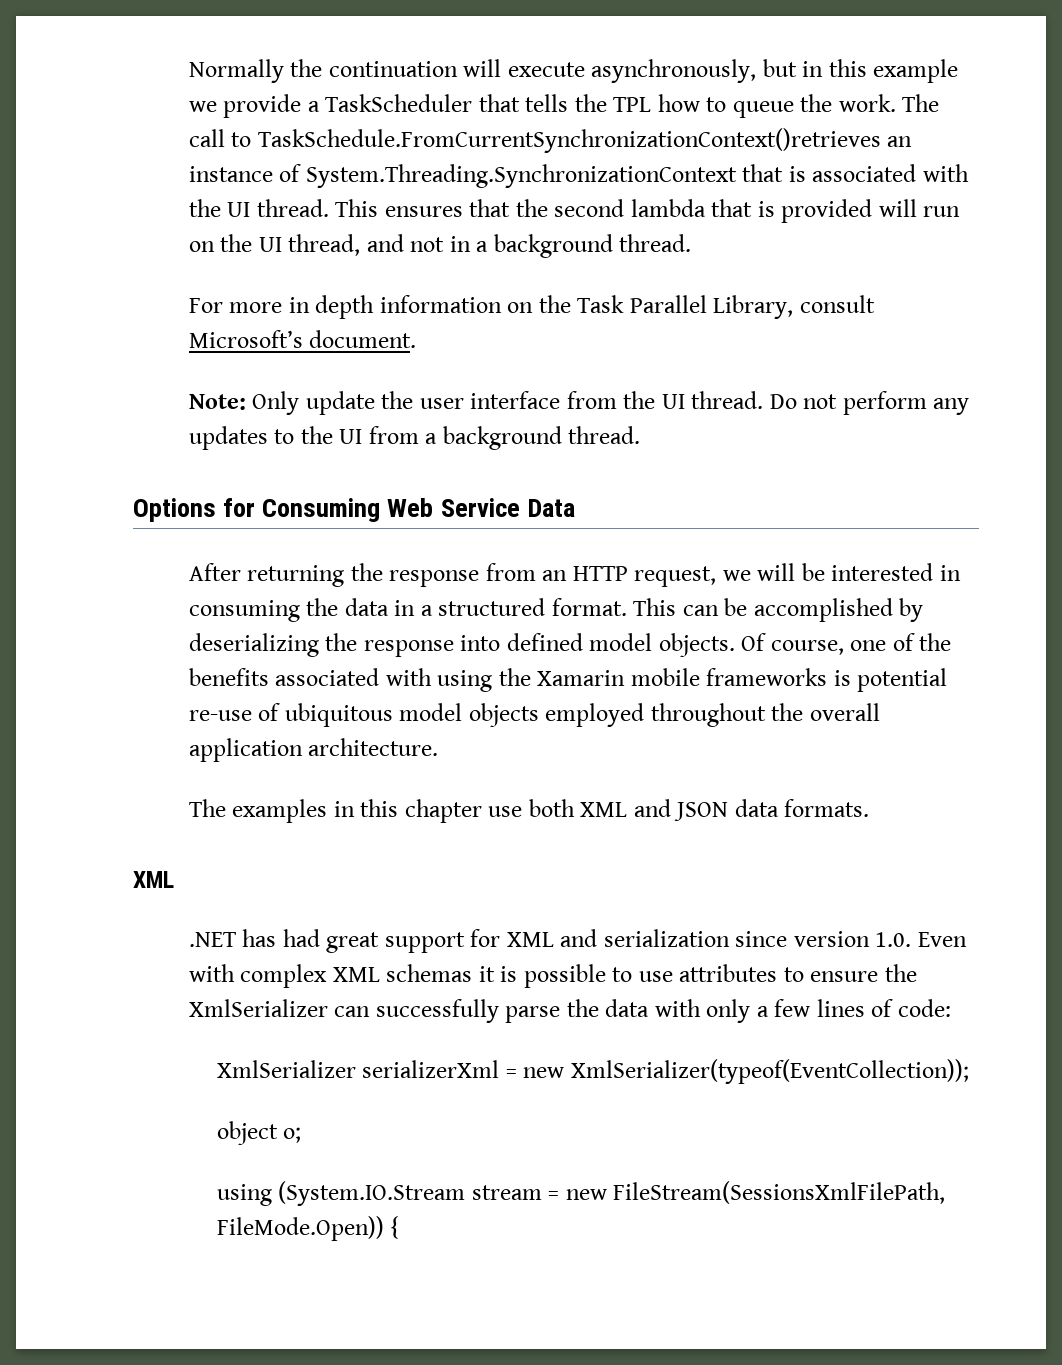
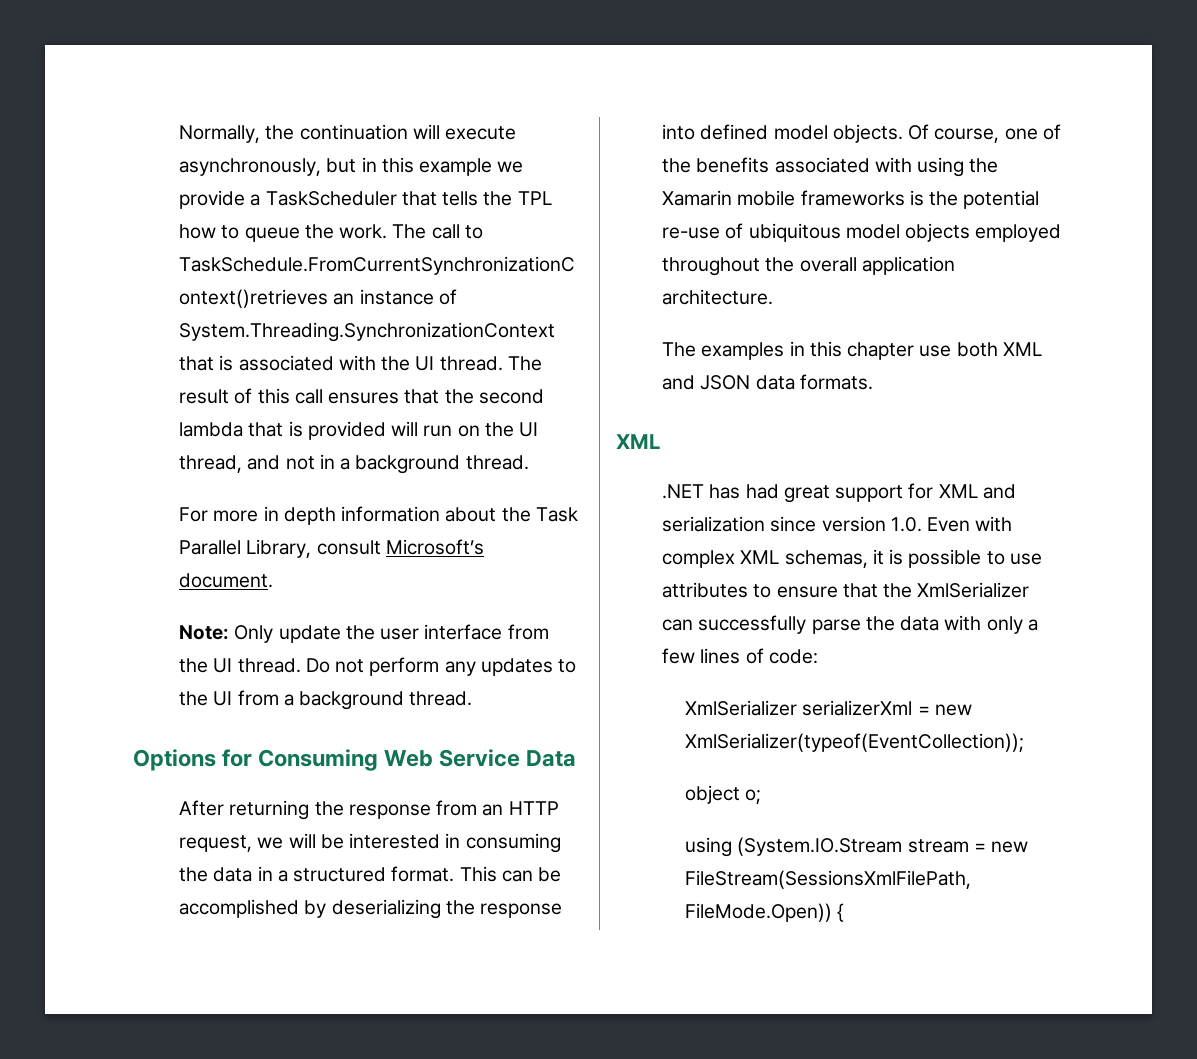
[188,59,284,83] Normally -> [179,125,261,143] Normally,
[335,199,379,217] This -> [507,356,542,371] [179,388,323,404] The result of this call
[507,302,534,313] on -> [445,507,497,522] about
(851, 678) none -> [929,191,959,206] the
[386,964,473,982] schemas -> [784,550,868,568] schemas,
(879, 976) none -> [842,583,878,598] that

